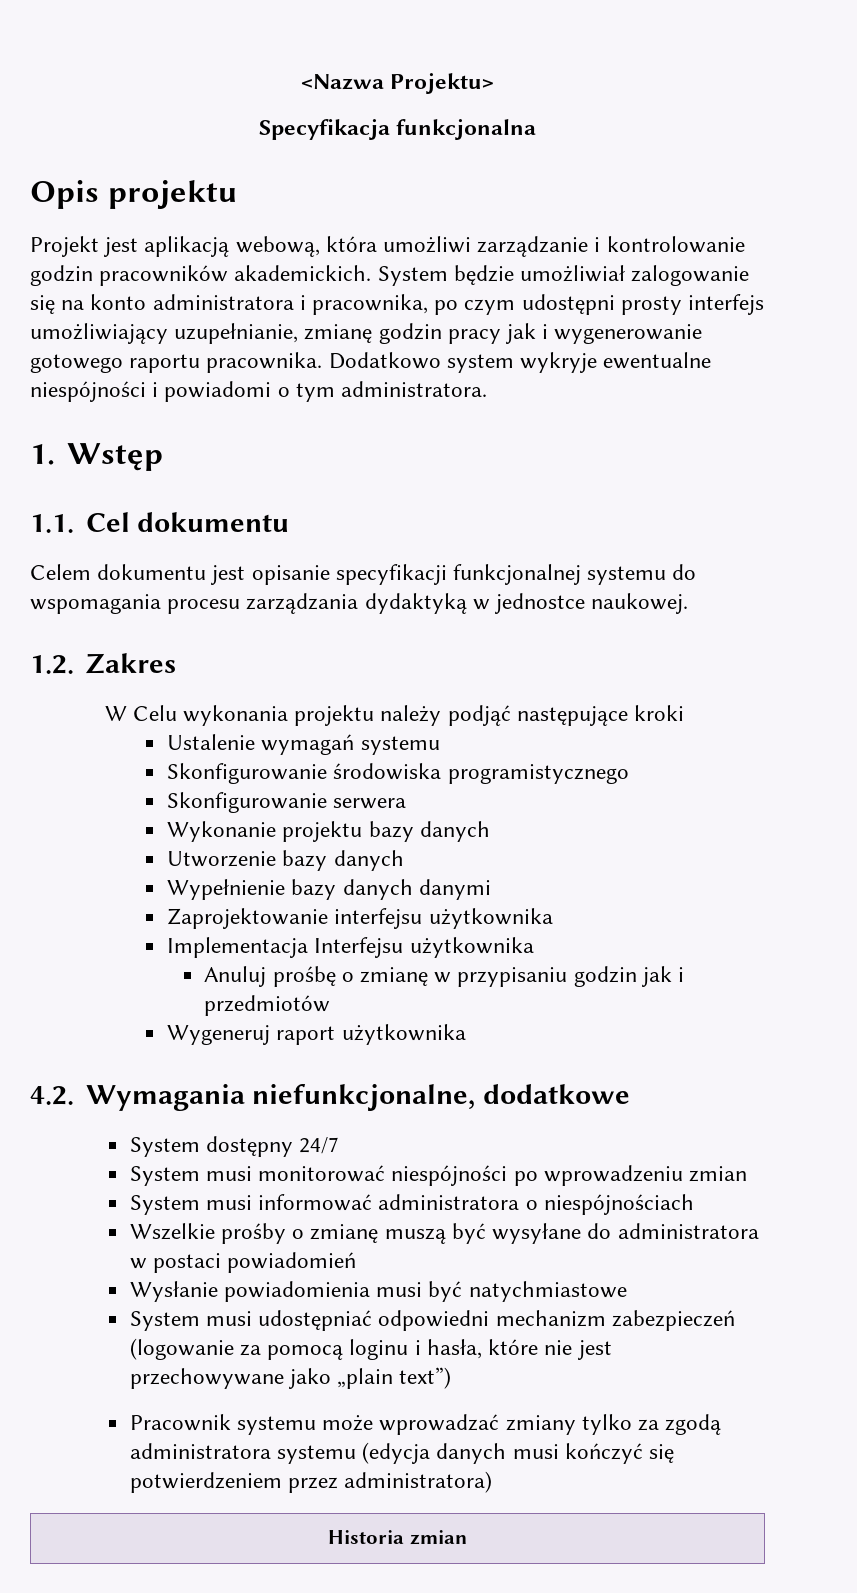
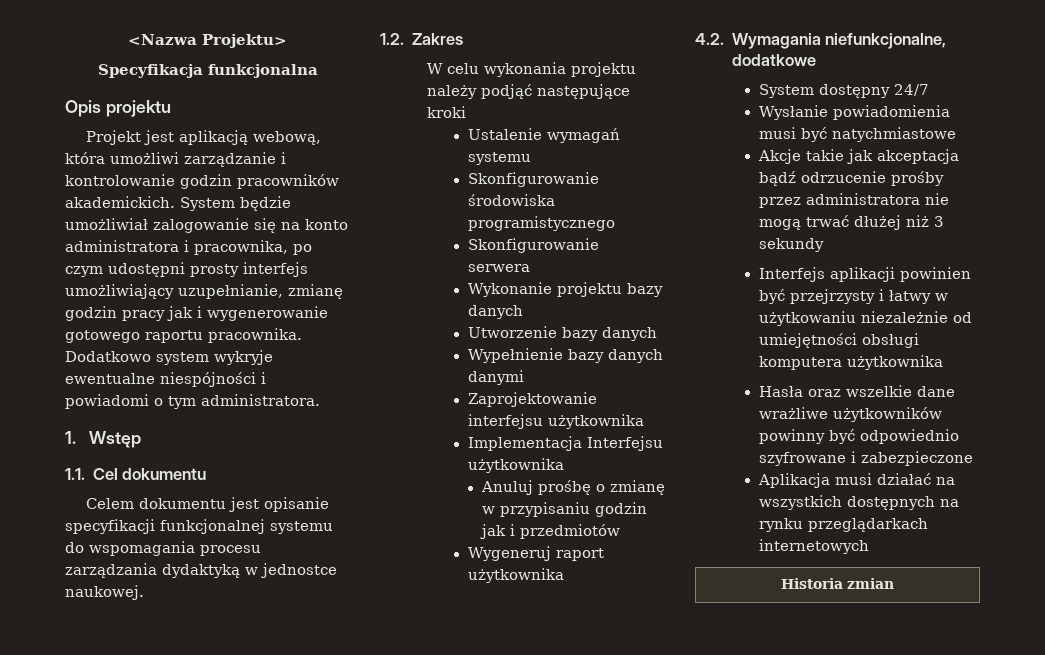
[132,705,177,721] Celu -> [447,63,480,74] celu
[129,1165,748,1186] [129,1194,694,1215] [129,1223,759,1244] [129,1252,357,1273] // System musi monitorować niespójności po wprowadzeniu zmian // System musi informować administratora o niespójnościach // Wszelkie prośby o zmianę muszą być wysyłane do administratora w postaci powiadomień -> (929, 90) none
[129,1310,735,1331] [129,1338,612,1360] [129,1367,452,1389] [129,1414,722,1435] [129,1442,675,1464] [129,1471,493,1493] System musi udostępniać odpowiedni mechanizm zabezpieczeń (logowanie za pomocą loginu i hasła, które nie jest przechowywane jako „plain text”) // Pracownik systemu może wprowadzać zmiany tylko za zgodą administratora systemu (edycja danych musi kończyć się potwierdzeniem przez administratora) -> [757,149,959,164] [758,171,944,186] [758,193,949,208] [758,215,944,230] [758,238,824,252] [758,267,971,282] [758,289,948,304] [758,311,972,326] [758,333,919,348] [758,355,943,370] [758,385,955,397] [758,407,942,422] [758,429,959,444] [758,451,973,466] [757,473,955,488] [758,495,959,510] [758,518,928,532] [758,539,869,554] Akcje takie jak akceptacja bądź odrzucenie prośby przez administratora nie mogą trwać dłużej niż 3 sekundy // Interfejs aplikacji powinien być przejrzysty i łatwy w użytkowaniu niezależnie od umiejętności obsługi komputera użytkownika // Hasła oraz wszelkie dane wrażliwe użytkowników powinny być odpowiednio szyfrowane i zabezpieczone // Aplikacja musi działać na wszystkich dostępnych na rynku przeglądarkach internetowych

